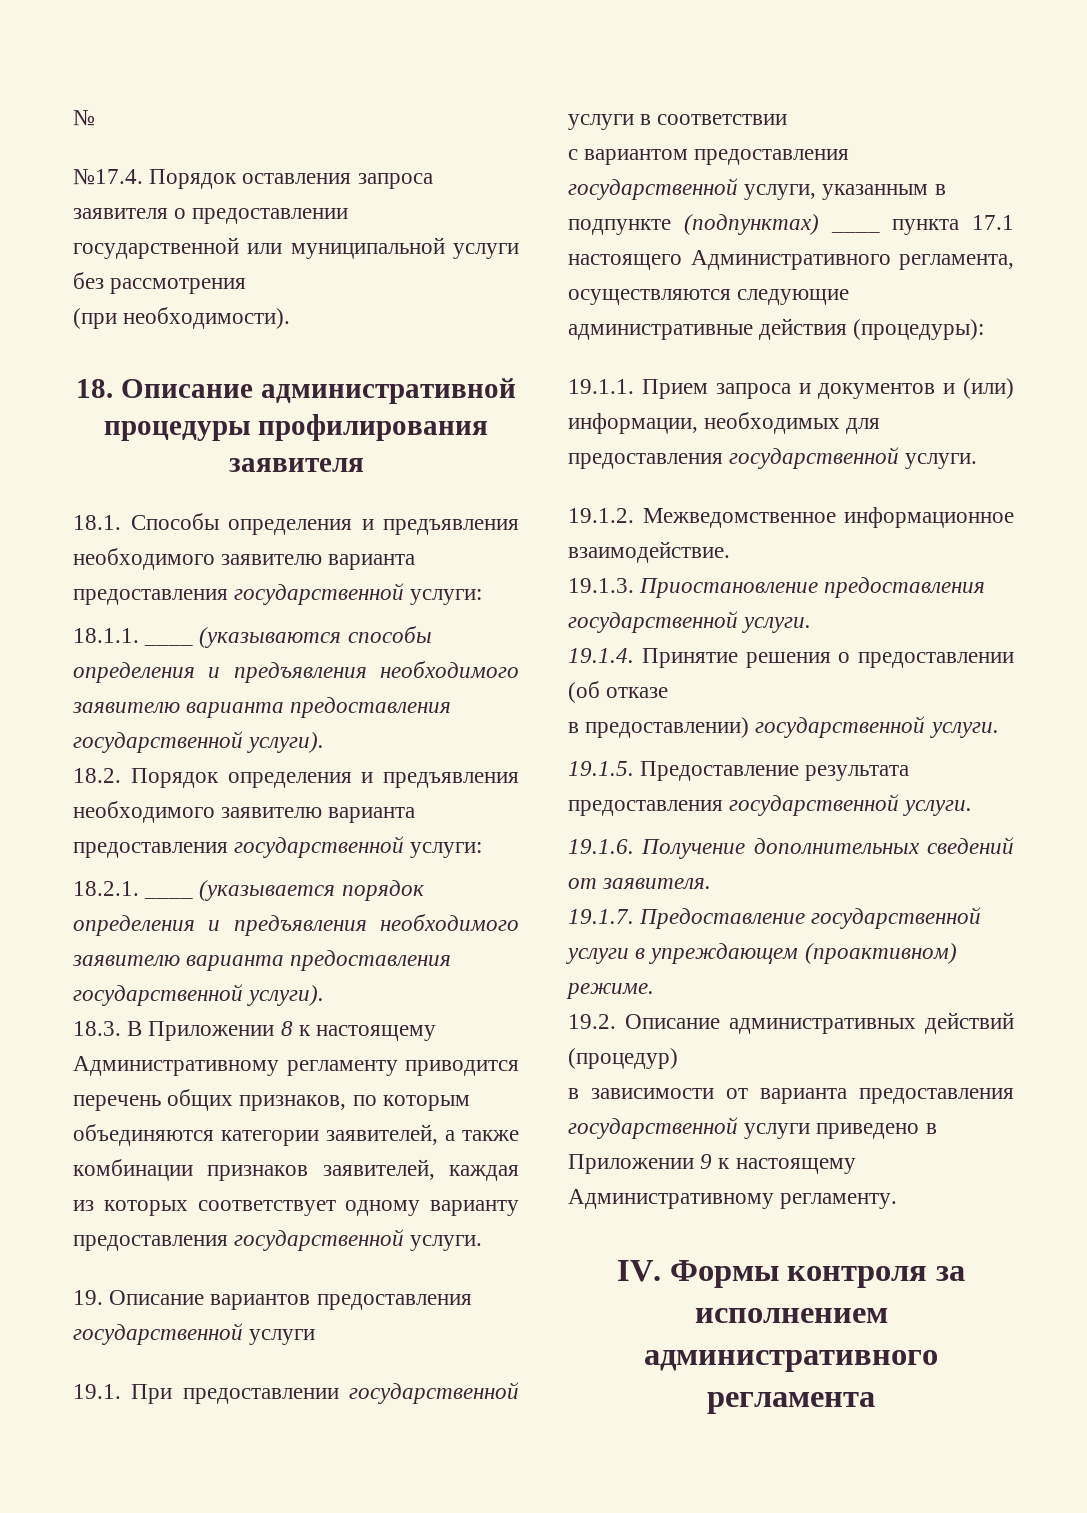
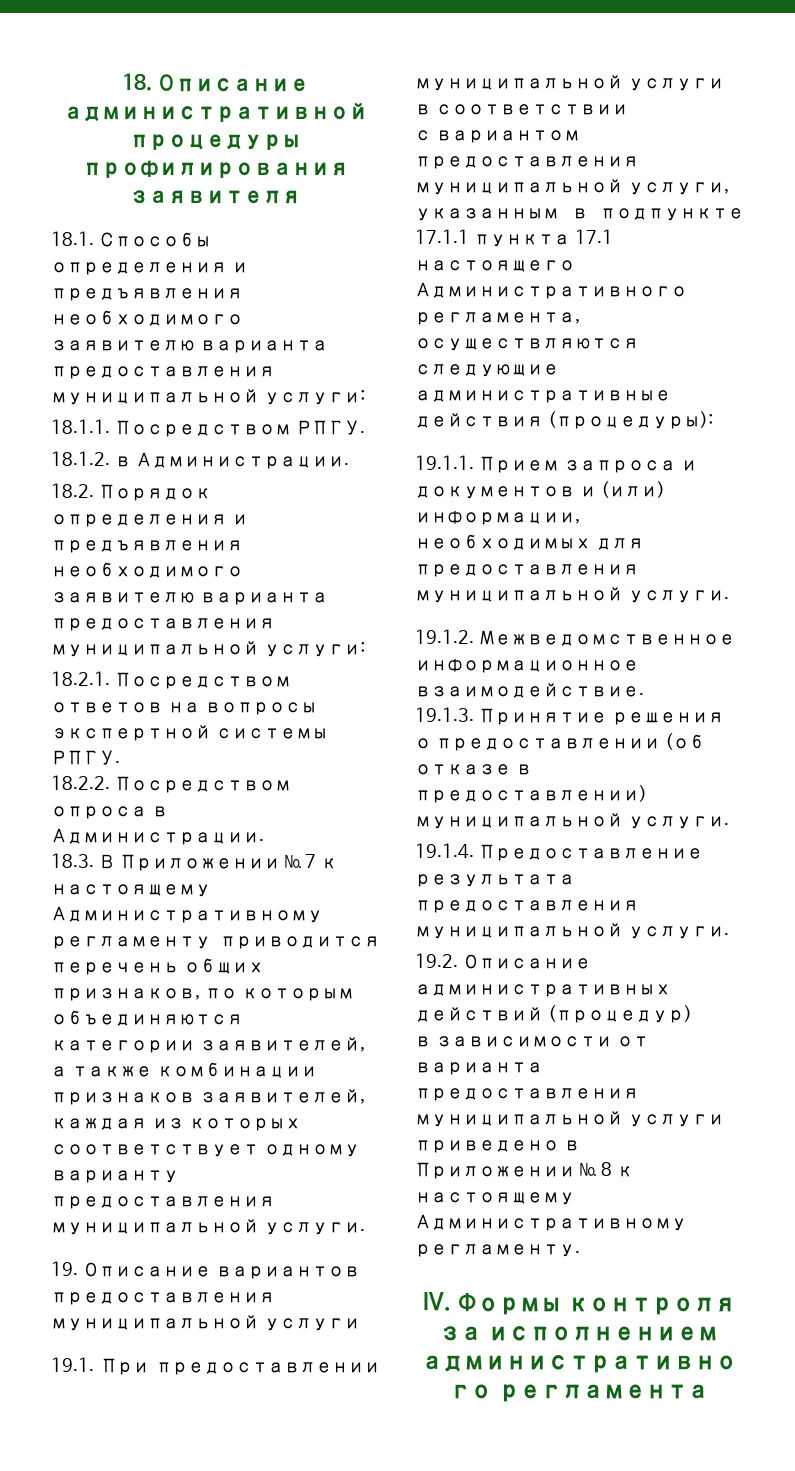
[73,110,95,126] [73,169,433,189] [73,208,349,224] [73,237,519,259] [73,272,247,294] [73,307,291,329] № // №17.4. Порядок оставления запроса заявителя о предоставлении государственной или муниципальной услуги без рассмотрения // (при необходимости). // -> (121, 82) none
[234,583,405,605] государственной -> [51,389,259,405] муниципальной
[144,626,432,648] [73,661,519,683] [72,697,452,718] [73,731,325,753] ____ (указываются способы определения и предъявления необходимого заявителю варианта предоставления государственной услуги). -> [114,420,365,437] [51,451,349,469] Посредством РПГУ. // 18.1.2. в Администрации.
[234,836,405,858] государственной -> [51,641,259,657] муниципальной
[144,880,424,901] [73,914,519,936] [72,950,452,971] [73,984,325,1006] ____ (указывается порядок определения и предъявления необходимого заявителю варианта предоставления государственной услуги). -> [114,672,291,689] [51,702,317,715] [51,725,328,741] [51,750,120,765] [51,775,291,793] [51,806,168,819] [51,828,264,845] Посредством ответов на вопросы экспертной системы РПГУ. // 18.2.2. Посредством опроса в Администрации.
[280,1021,293,1036] 8 -> [284,854,317,868] № 7
[234,1229,405,1251] государственной -> [51,1219,259,1235] муниципальной
[73,1323,243,1345] государственной -> [51,1315,259,1331] муниципальной
[349,1382,519,1404] государственной -> [415,75,623,91] муниципальной
[568,178,738,200] государственной -> [415,179,623,195] муниципальной
[683,214,880,235] (подпунктах) ____ -> [415,229,469,244] 17.1.1
[729,447,900,469] государственной -> [415,587,623,603] муниципальной
[639,577,986,598] [568,611,812,633] [568,648,634,663] Приостановление предоставления государственной услуги. // 19.1.4. -> (474, 714) none
(669, 692) // -> (511, 769) none
[755,716,999,738] [568,761,634,776] государственной услуги. // 19.1.5. -> [415,813,729,829] [415,843,474,859] муниципальной услуги. // 19.1.4.
[729,794,973,816] [568,837,1014,859] [568,878,712,889] [568,907,982,929] [566,943,957,964] [566,983,654,999] государственной услуги. // 19.1.6. Получение дополнительных сведений от заявителя. // 19.1.7. Предоставление государственной услуги в упреждающем (проактивном) режиме. -> [415,923,729,939] муниципальной услуги.
[568,1117,738,1139] государственной -> [415,1111,623,1127] муниципальной
[700,1154,713,1169] 9 -> [579,1162,612,1176] № 8

